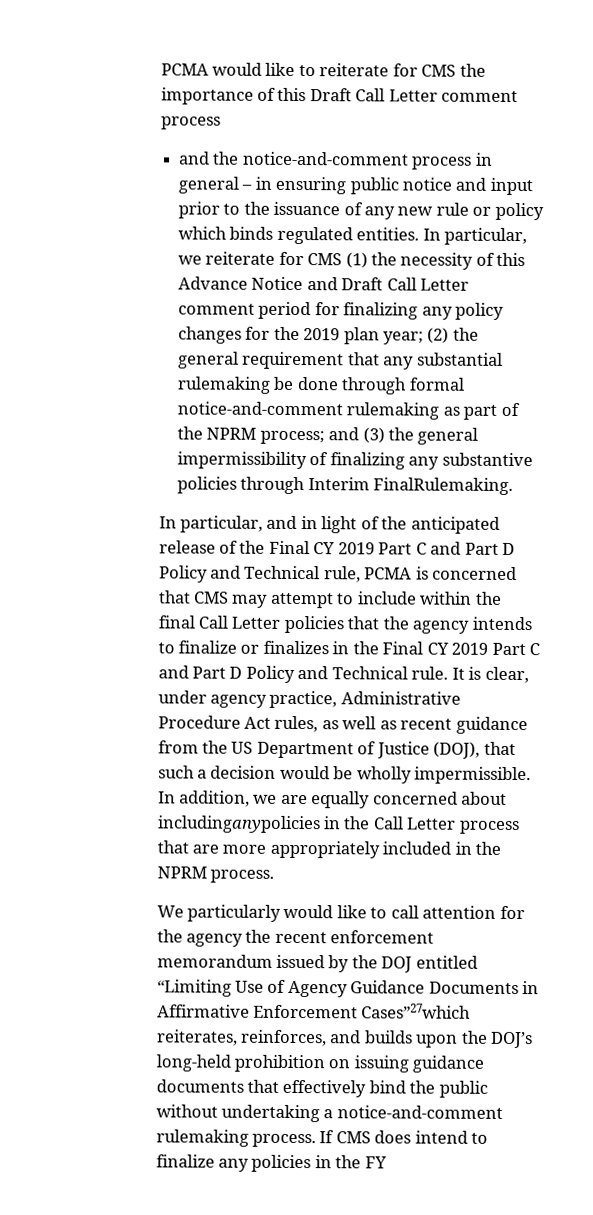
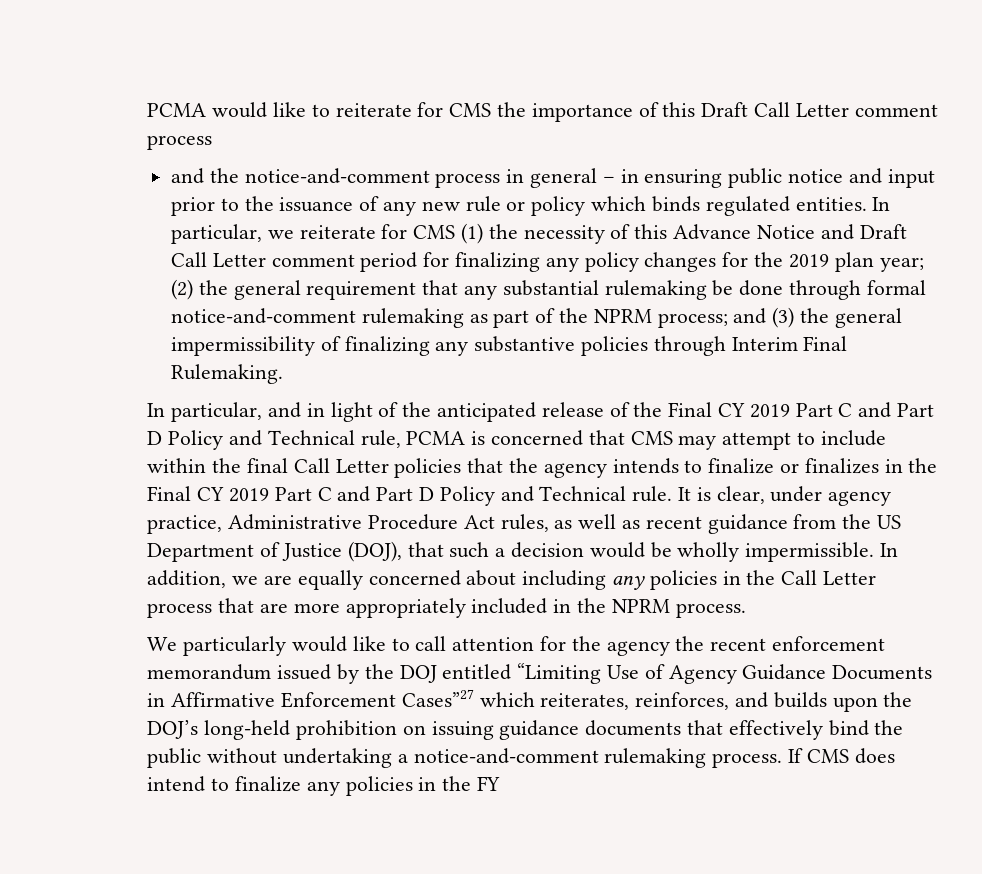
[373,477,514,495] FinalRulemaking. -> [803,336,848,351] [171,364,284,384] Final Rulemaking.
[156,815,321,834] includinganypolicies -> [522,570,717,590] including any policies
[361,1003,472,1019] Cases”27which -> [401,689,535,707] Cases”27 which

